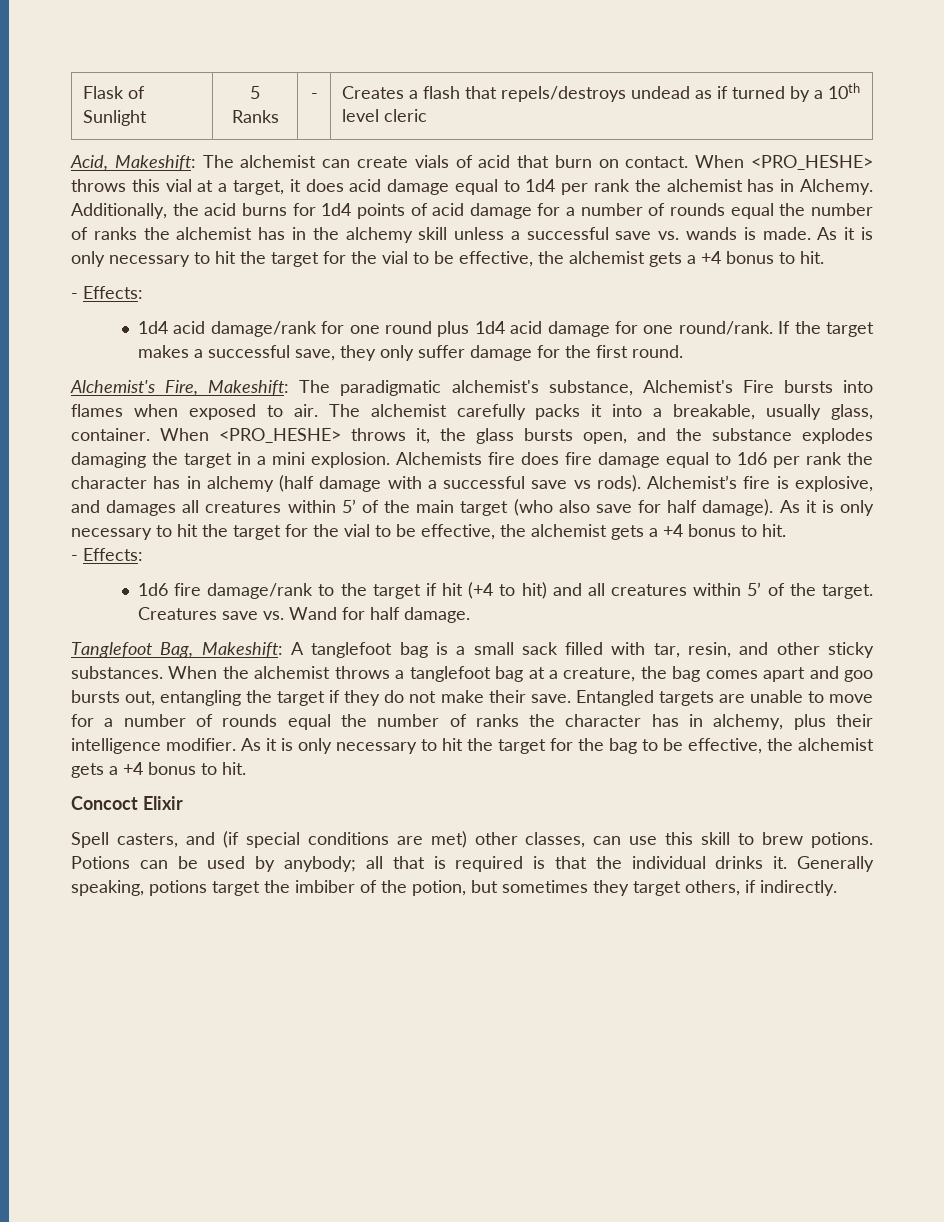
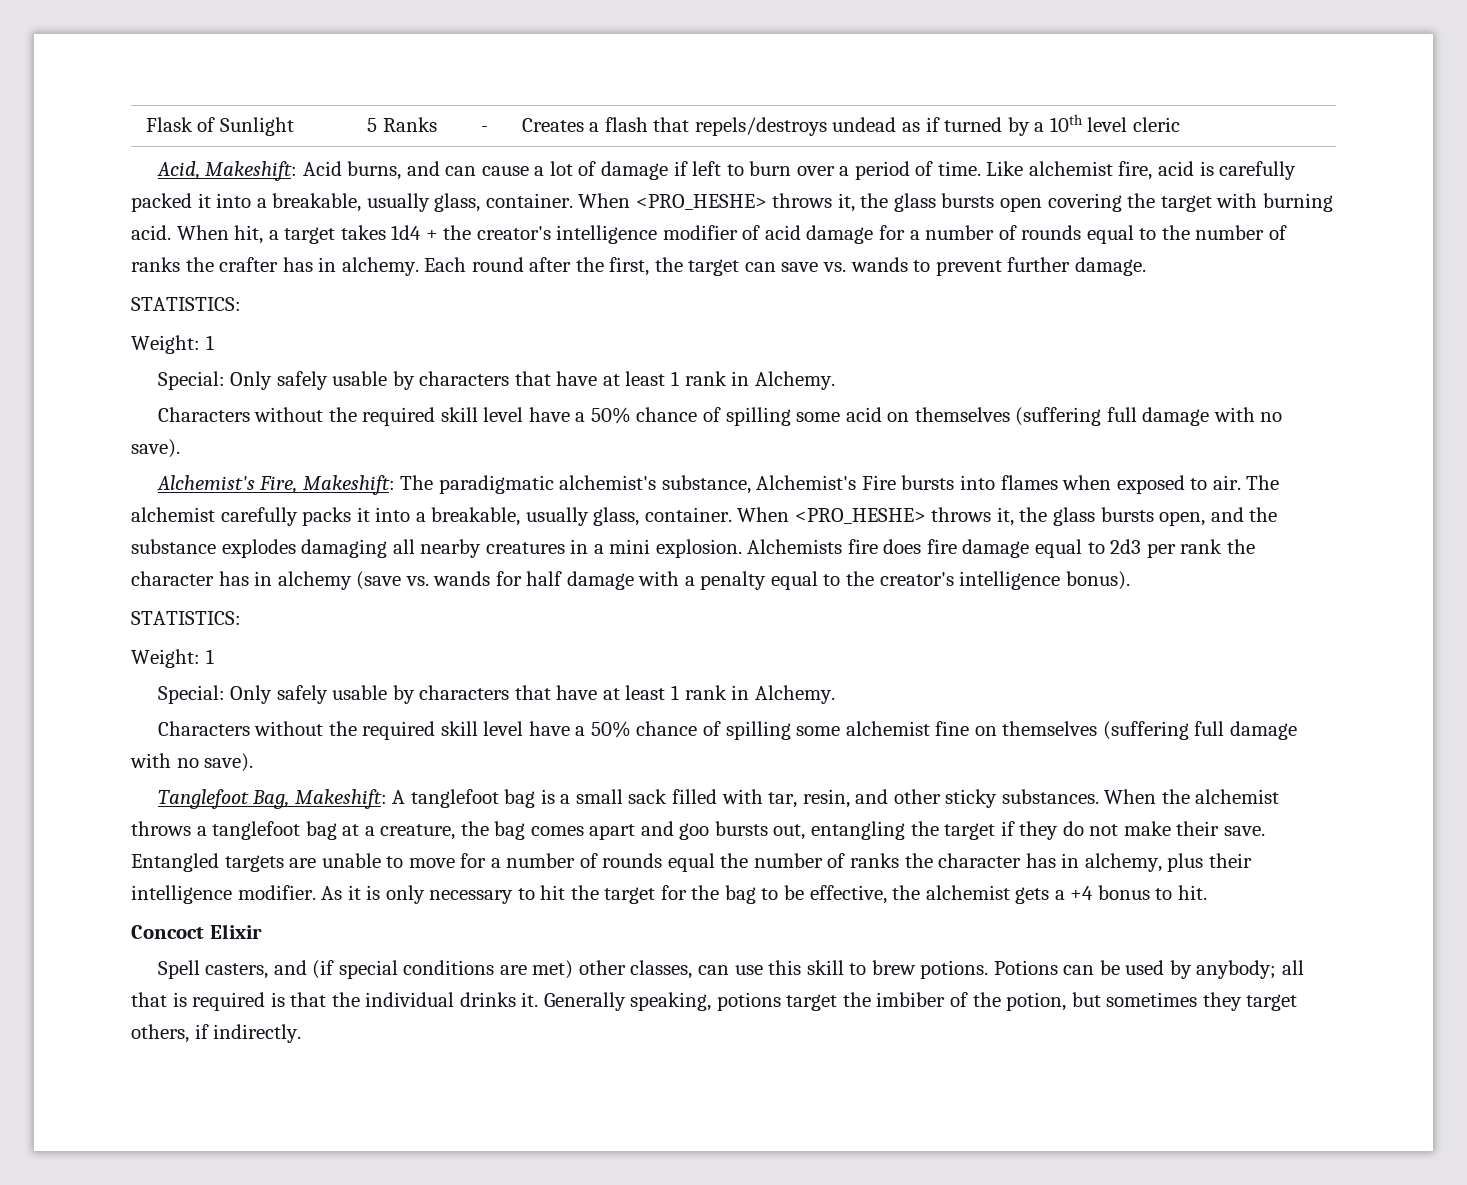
[202,155,874,170] [71,179,873,195] [71,203,405,219] The alchemist can create vials of acid that burn on contact. When <PRO_HESHE> throws this vial at a target, it does acid damage equal to 1d4 per rank the alchemist has in Alchemy. Additionally, the acid burns for 1d4 points -> [302,161,1297,180] [131,193,1333,212] [131,225,738,244] Acid burns, and can cause a lot of damage if left to burn over a period of time. Like alchemist fire, acid is carefully packed it into a breakable, usually glass, container. When <PRO_HESHE> throws it, the glass bursts open covering the target with burning acid. When hit, a target takes 1d4 + the creator's intelligence modifier
[779,203,873,216] [71,227,873,243] [71,251,824,267] [71,286,143,299] [137,321,874,337] [137,345,683,361] the number of ranks the alchemist has in the alchemy skill unless a successful save vs. wands is made. As it is only necessary to hit the target for the vial to be effective, the alchemist gets a +4 bonus to hit. // - Effects: // 1d4 acid damage/rank for one round plus 1d4 acid damage for one round/rank. If the target makes a successful save, they only suffer damage for the first round. -> [1139,225,1287,240] [131,257,1146,276] [131,297,241,311] [131,335,214,354] [157,371,835,390] [157,407,1283,426] [131,439,180,458] to the number of ranks the crafter has in alchemy. Each round after the first, the target can save vs. wands to prevent further damage. // STATISTICS: // Weight: 1 // Special: Only safely usable by characters that have at least 1 rank in Alchemy. // Characters without the required skill level have a 50% chance of spilling some acid on themselves (suffering full damage with no save).
[152,452,232,468] the target -> [392,539,565,558] all nearby creatures
[737,452,767,465] 1d6 -> [1110,539,1142,554] 2d3
[279,475,873,492] [71,499,874,516] [71,524,786,540] [71,548,143,561] [137,582,874,599] [137,607,470,623] (half damage with a successful save vs rods). Alchemist’s fire is explosive, and damages all creatures within 5’ of the main target (who also save for half damage). As it is only necessary to hit the target for the vial to be effective, the alchemist gets a +4 bonus to hit. // - Effects: // 1d6 fire damage/rank to the target if hit (+4 to hit) and all creatures within 5’ of the target. Creatures save vs. Wand for half damage. -> [356,571,1130,590] [131,611,241,625] [131,649,214,668] [157,685,835,704] [157,721,1297,740] [130,753,254,772] (save vs. wands for half damage with a penalty equal to the creator's intelligence bonus). // STATISTICS: // Weight: 1 // Special: Only safely usable by characters that have at least 1 rank in Alchemy. // Characters without the required skill level have a 50% chance of spilling some alchemist fine on themselves (suffering full damage with no save).

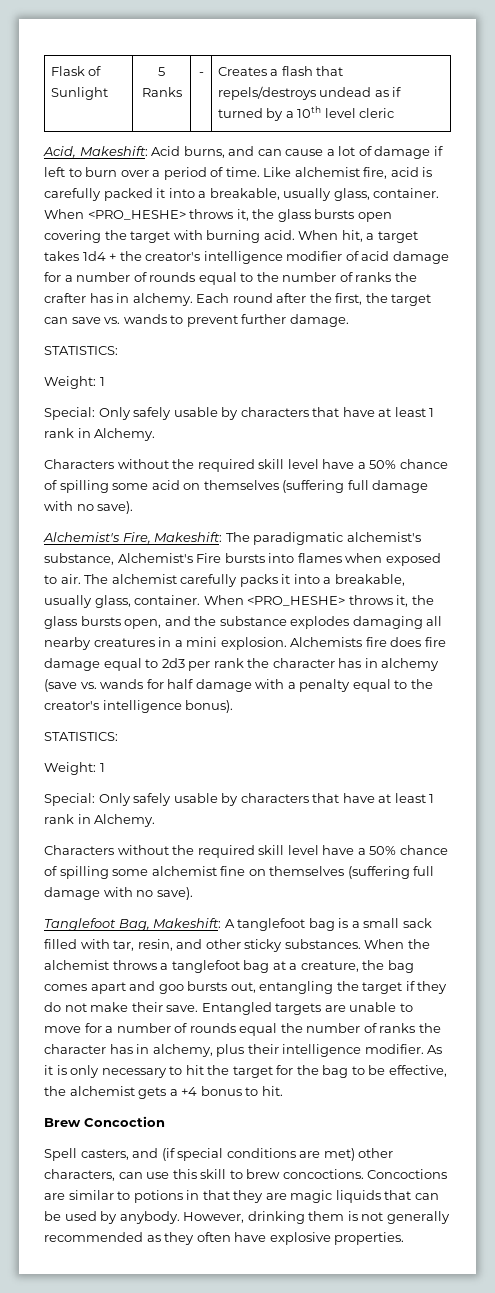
[131,924,262,939] Concoct Elixir -> [44,1116,165,1127] Brew Concoction
[630,960,693,979] classes, -> [44,1169,115,1181] characters,
[920,960,1304,979] [131,992,1298,1011] [131,1024,302,1043] potions. Potions can be used by anybody; all that is required is that the individual drinks it. Generally speaking, potions target the imbiber of the potion, but sometimes they target others, if indirectly. -> [282,1169,448,1179] [44,1190,439,1203] [44,1211,450,1224] [44,1232,405,1245] concoctions. Concoctions are similar to potions in that they are magic liquids that can be used by anybody. However, drinking them is not generally recommended as they often have explosive properties.

